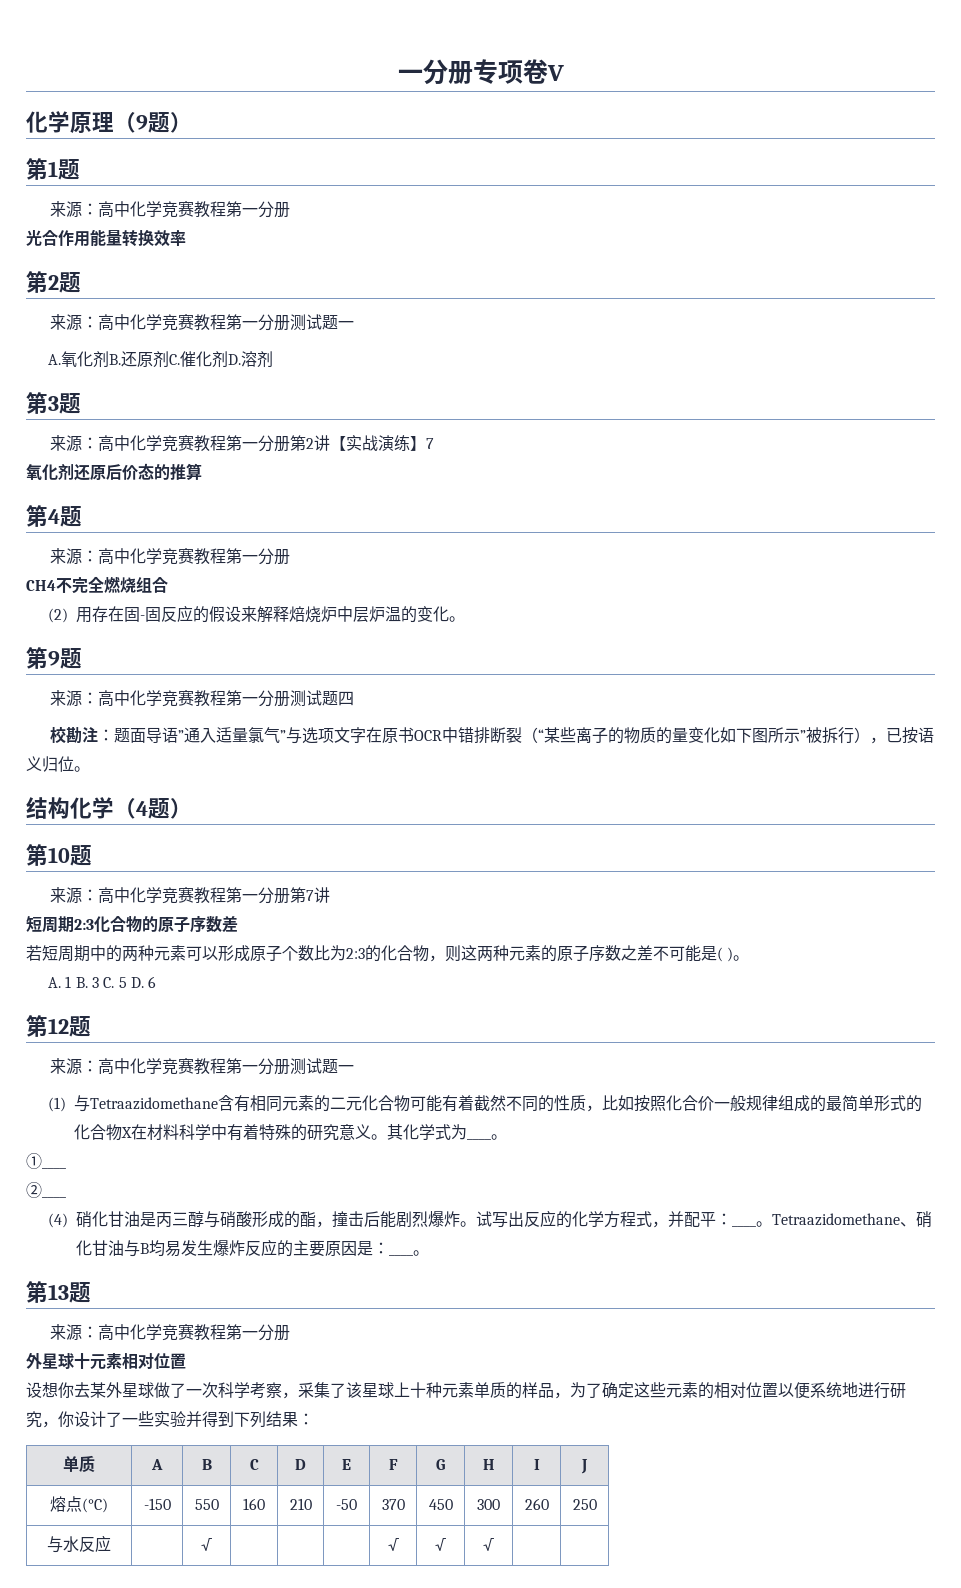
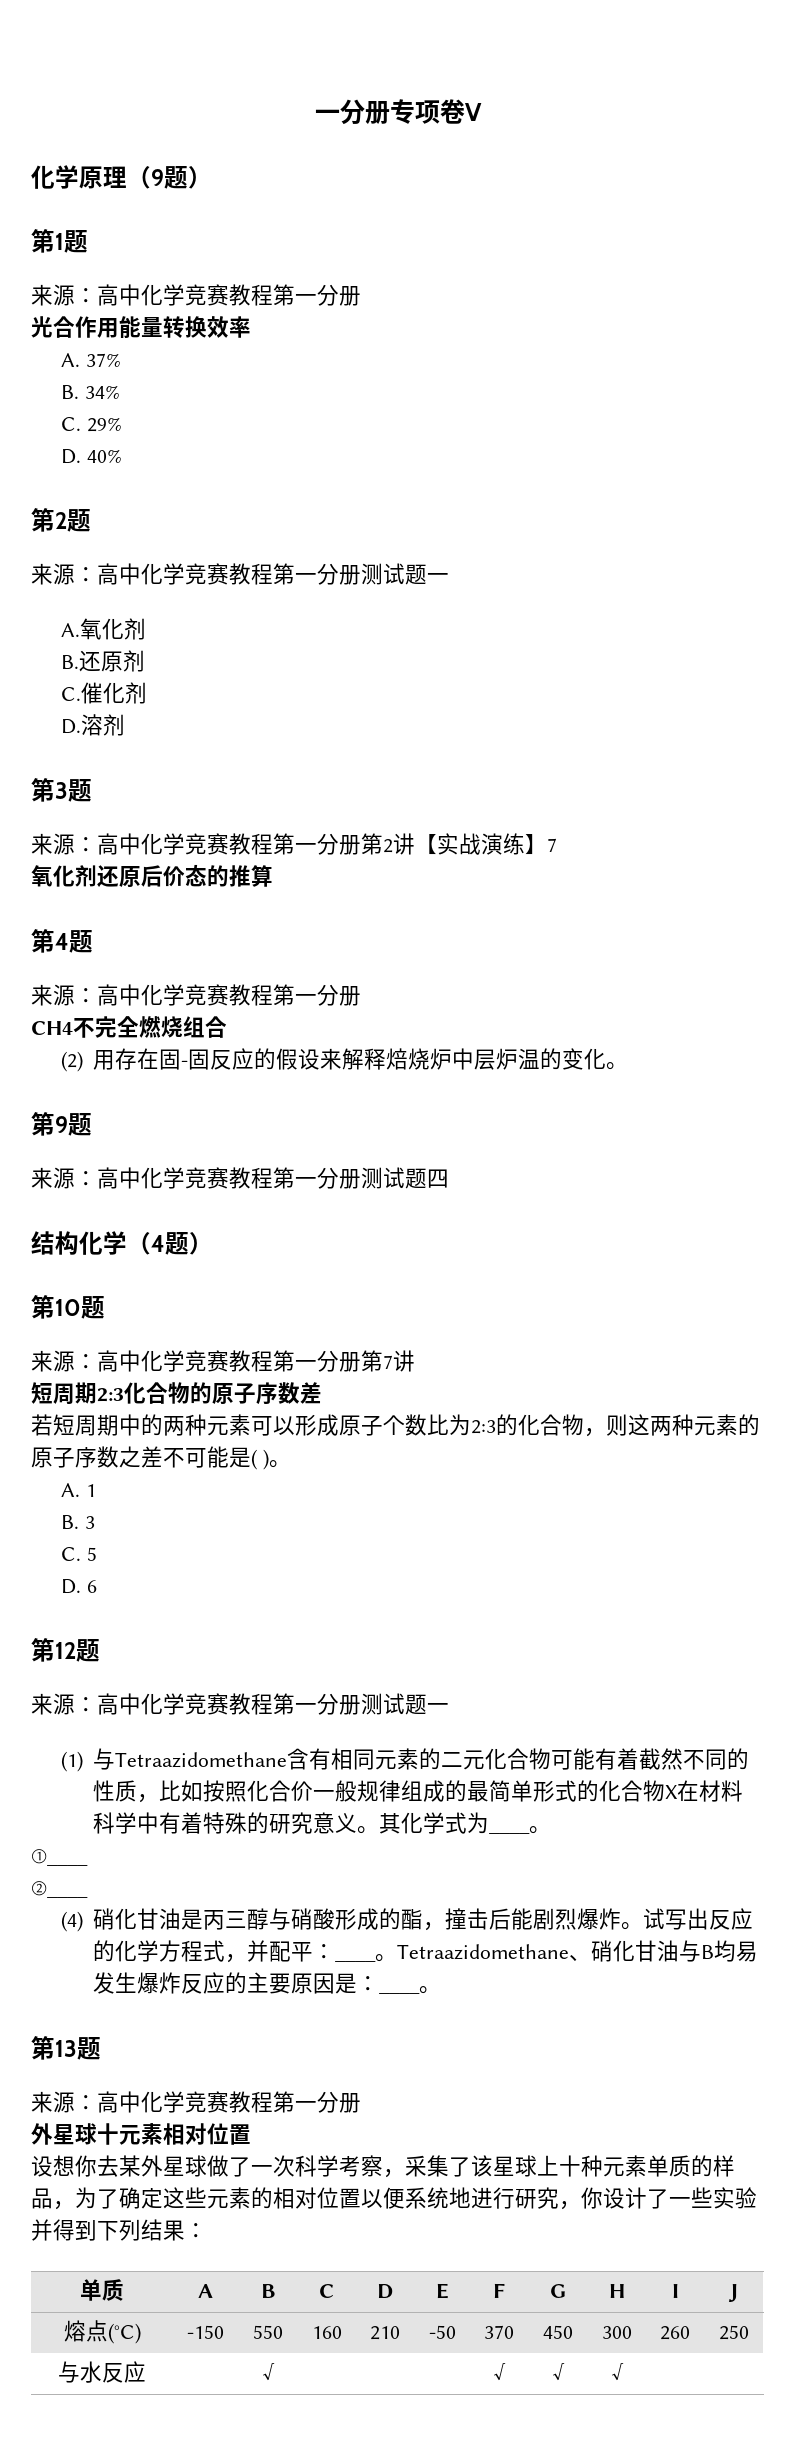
(186, 238) none -> [60,353,121,367] [60,385,120,399] [60,417,122,432] [60,449,122,464] // A. 37% // B. 34% // C. 29% // D. 40%
(109, 359) none -> (146, 629) //
(169, 359) none -> (145, 661) //
(228, 359) none -> (147, 693) //
[49,726,934,744] [26,756,90,772] // 校勘注：题面导语”通入适量氯气”与选项文字在原书OCR中错排断裂（“某些离子的物质的量变化如下图所示”被拆行），已按语义归位。 -> (449, 1178) none
(72, 982) none -> (96, 1490) //
(99, 982) none -> (95, 1522) //
(127, 982) none -> (97, 1554) //

